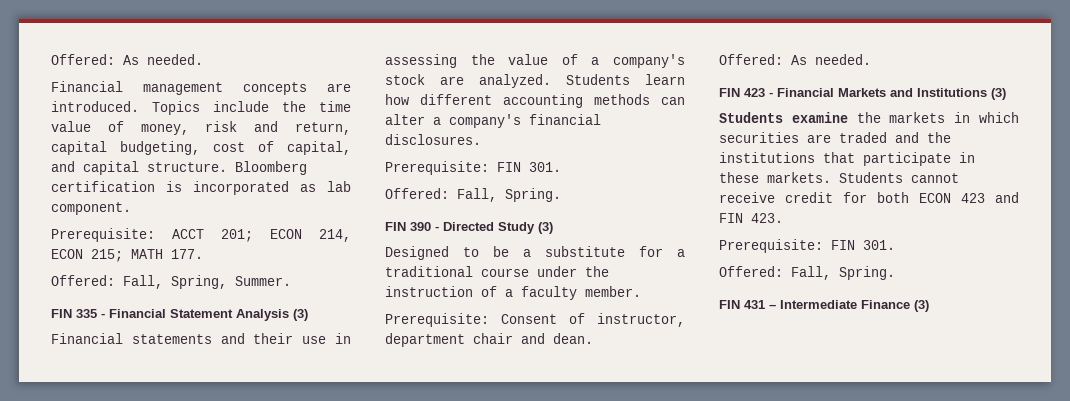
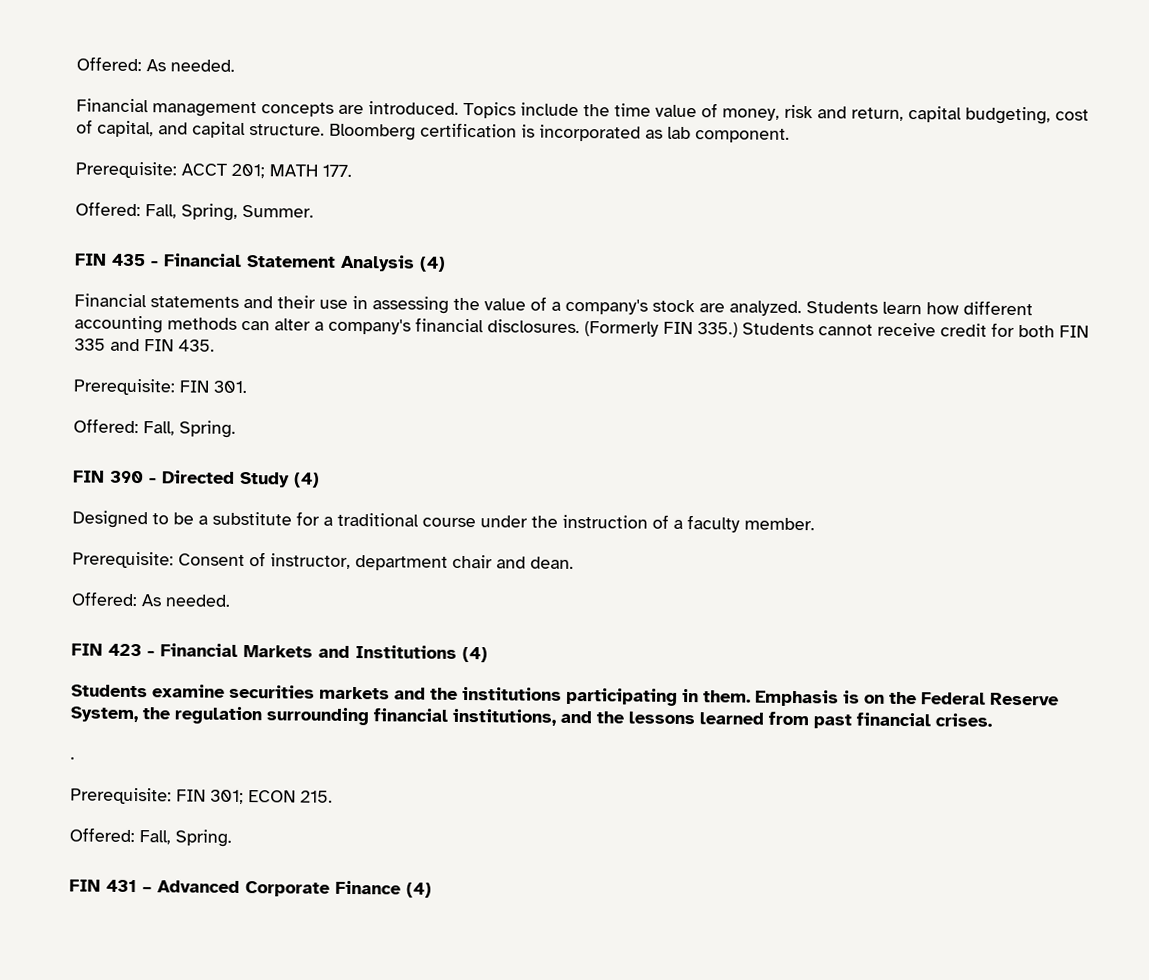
[270,229,351,242] [51,249,123,262] ECON 214, ECON 215; -> (265, 171) none
[76,309,97,318] 335 -> [112,253,146,267] 435
[293,309,308,321] (3) -> [419,256,446,272] (4)
(481, 139) none -> [584,321,1089,338] [74,338,215,352] (Formerly FIN 335.) Students cannot receive credit for both FIN 335 and FIN 435.
[538,222,553,234] (3) -> [294,472,320,488] (4)
[991,88,1006,100] (3) -> [462,646,488,663] (4)
[856,112,1019,123] [719,132,951,143] [719,152,975,166] [719,172,959,183] [719,192,1019,203] [719,213,783,223] [719,239,895,253] the markets in which securities are traded and the institutions that participate in these markets. Students cannot receive credit for both ECON 423 and FIN 423. // Prerequisite: FIN 301. -> [229,684,1059,707] [70,706,992,729] [70,756,75,760] [70,787,333,805] securities markets and the institutions participating in them. Emphasis is on the Federal Reserve System, the regulation surrounding financial institutions, and the lessons learned from past financial crises. // . // Prerequisite: FIN 301; ECON 215.
[780,300,929,312] Intermediate Finance (3) -> [157,880,432,898] Advanced Corporate Finance (4)

